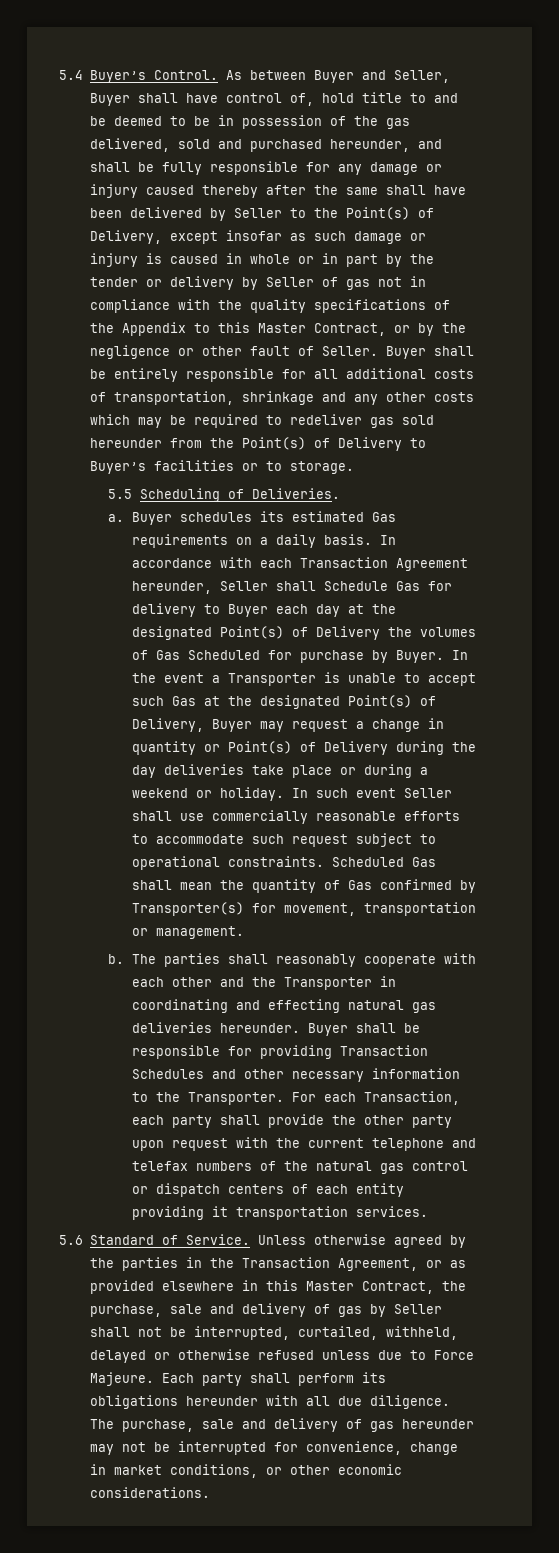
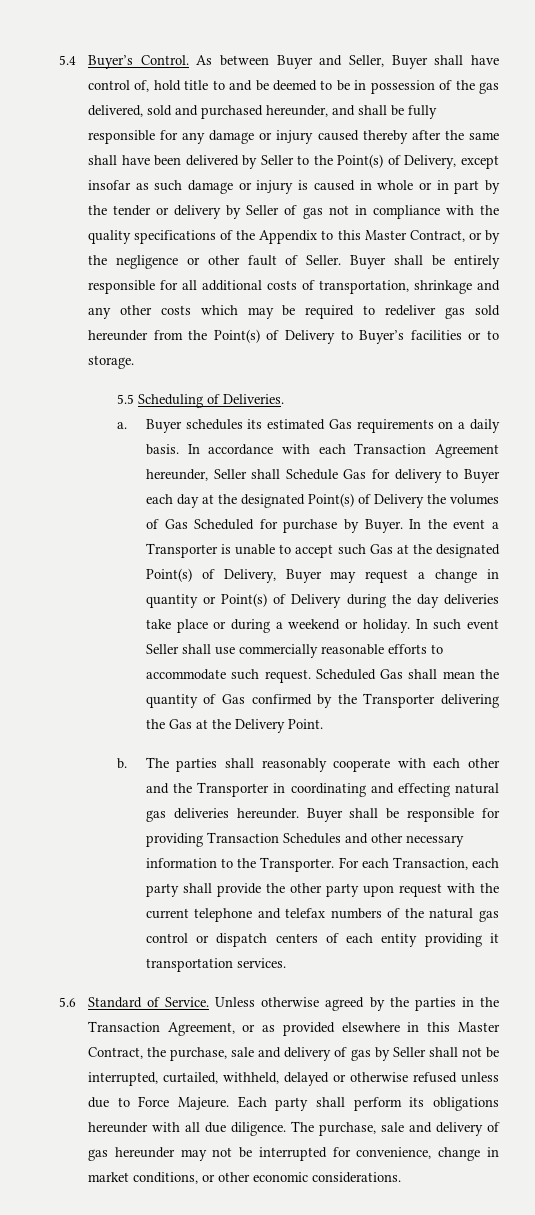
[292,833,437,847] [132,856,325,870] request subject to operational constraints. -> [264,669,311,683] request.
[132,902,477,916] [132,926,245,939] Transporter(s) for movement, transportation or management. -> [337,693,499,708] [145,719,323,733] the Transporter delivering the Gas at the Delivery Point.

